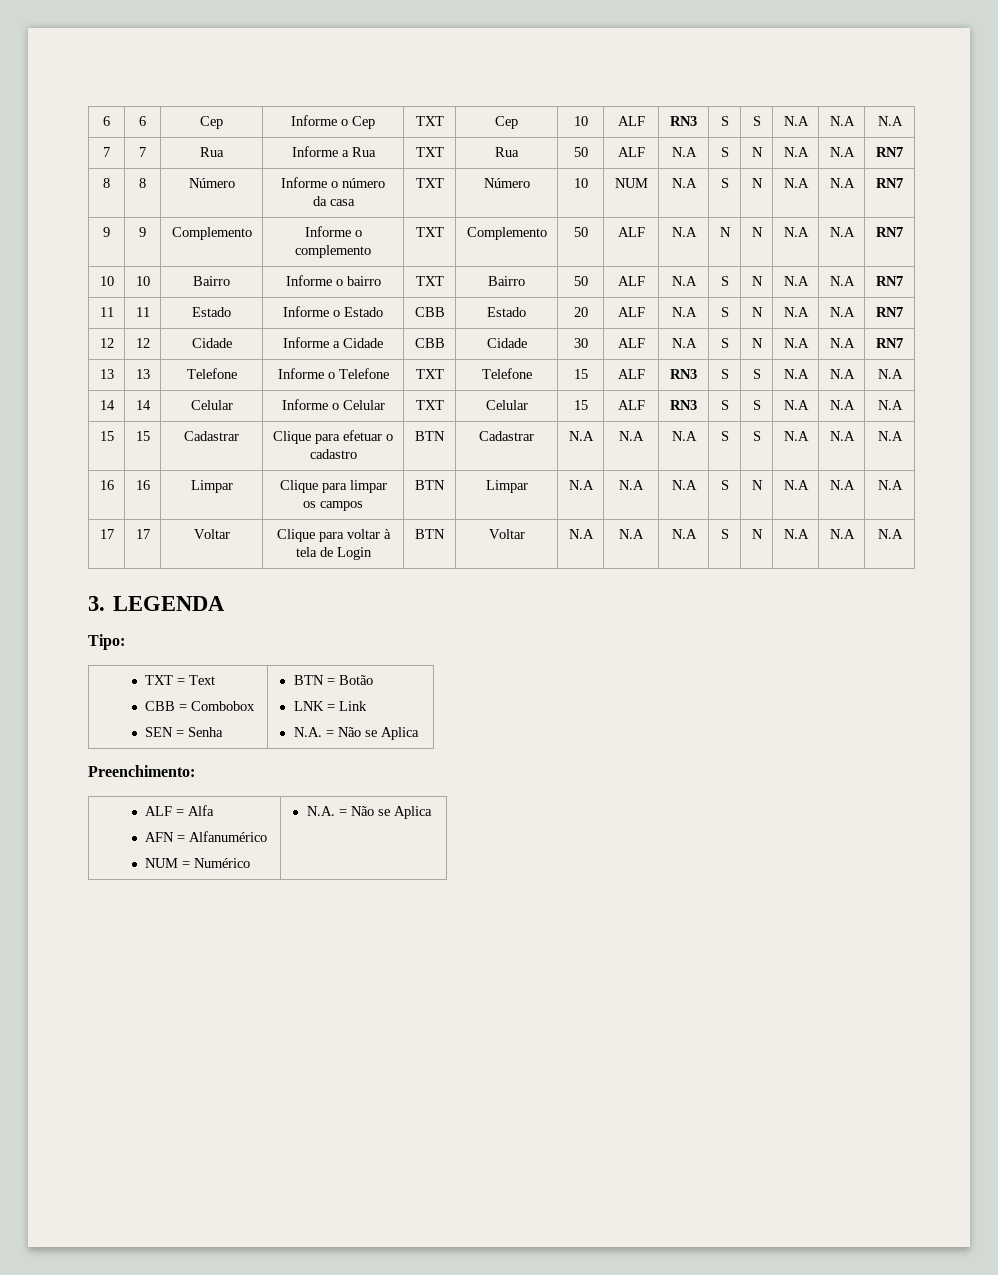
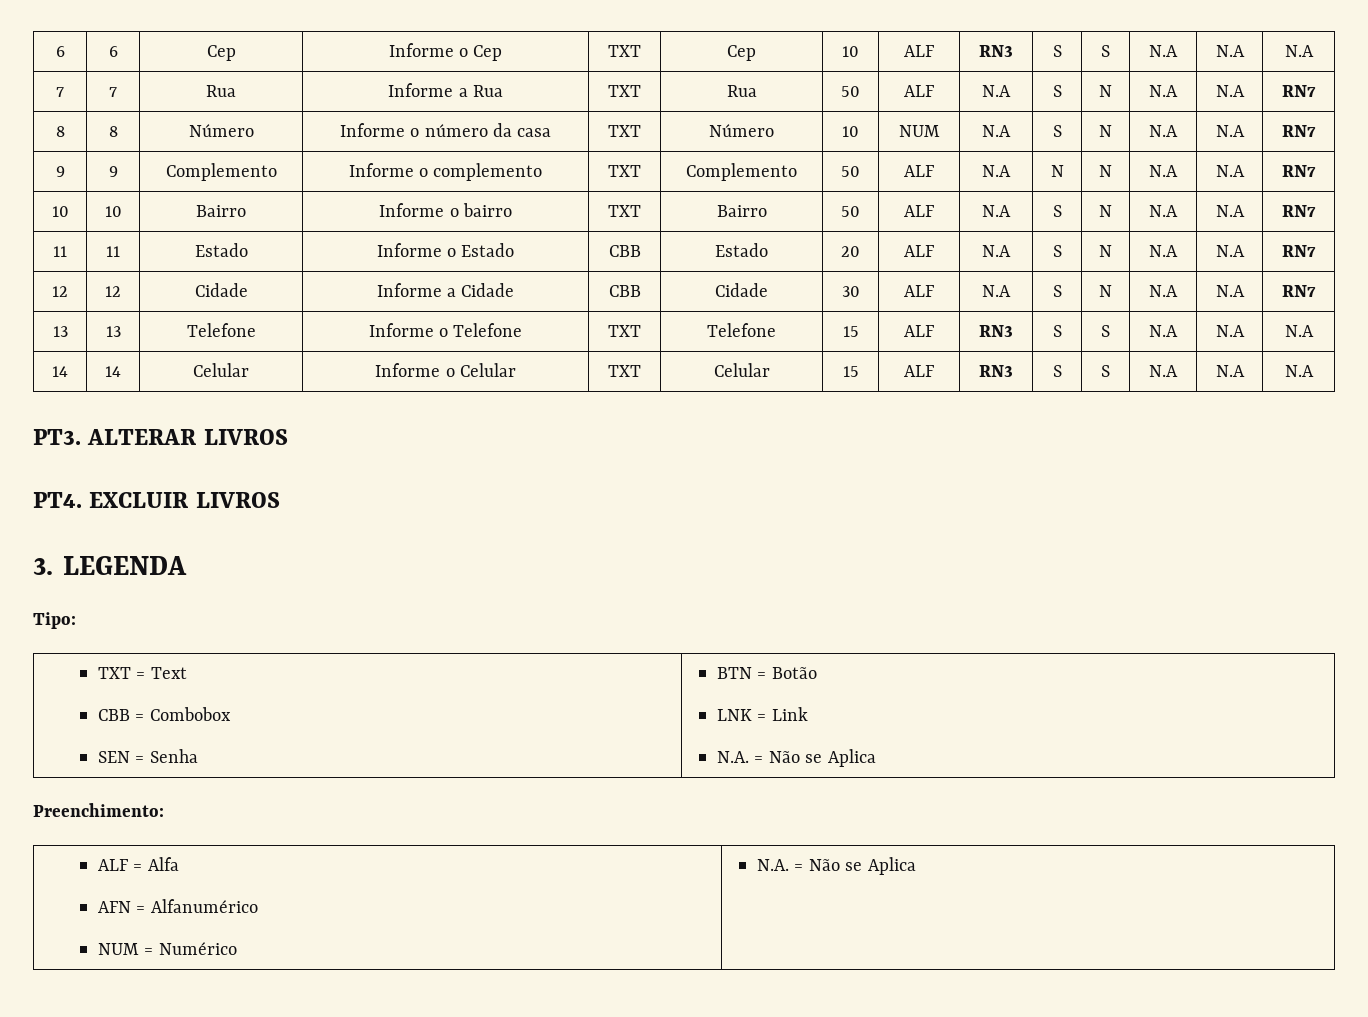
[99,431,114,441] [135,431,150,441] [184,431,239,441] [273,430,393,444] [309,449,357,459] [415,431,445,441] [479,431,534,441] [568,431,594,441] [619,431,644,441] [671,431,697,441] [720,431,729,441] [752,431,761,441] [783,431,809,441] [829,431,855,441] [877,431,903,441] [99,480,114,490] [135,480,150,490] [190,480,233,493] [279,480,387,493] [303,501,363,511] [415,480,445,490] [485,480,528,493] [568,480,594,490] [619,480,644,490] [671,480,697,490] [720,480,729,490] [751,480,763,490] [783,480,809,490] [829,480,855,490] [877,480,903,490] [99,529,114,539] [135,529,150,539] [193,529,230,539] [276,529,391,542] [295,547,372,560] [415,529,445,539] [488,529,525,539] [568,529,594,539] [619,529,644,539] [671,529,697,539] [720,529,729,539] [751,529,763,539] [783,529,809,539] [829,529,855,539] [877,529,903,539] // 15 | 15 | Cadastrar | Clique para efetuar o cadastro | BTN | Cadastrar | N.A | N.A | N.A | S | S | N.A | N.A | N.A // 16 | 16 | Limpar | Clique para limpar os campos | BTN | Limpar | N.A | N.A | N.A | S | N | N.A | N.A | N.A // 17 | 17 | Voltar | Clique para voltar à tela de Login | BTN | Voltar | N.A | N.A | N.A | S | N | N.A | N.A | N.A -> [33,429,288,445] [33,492,280,508] // PT3. ALTERAR LIVROS // PT4. EXCLUIR LIVROS

